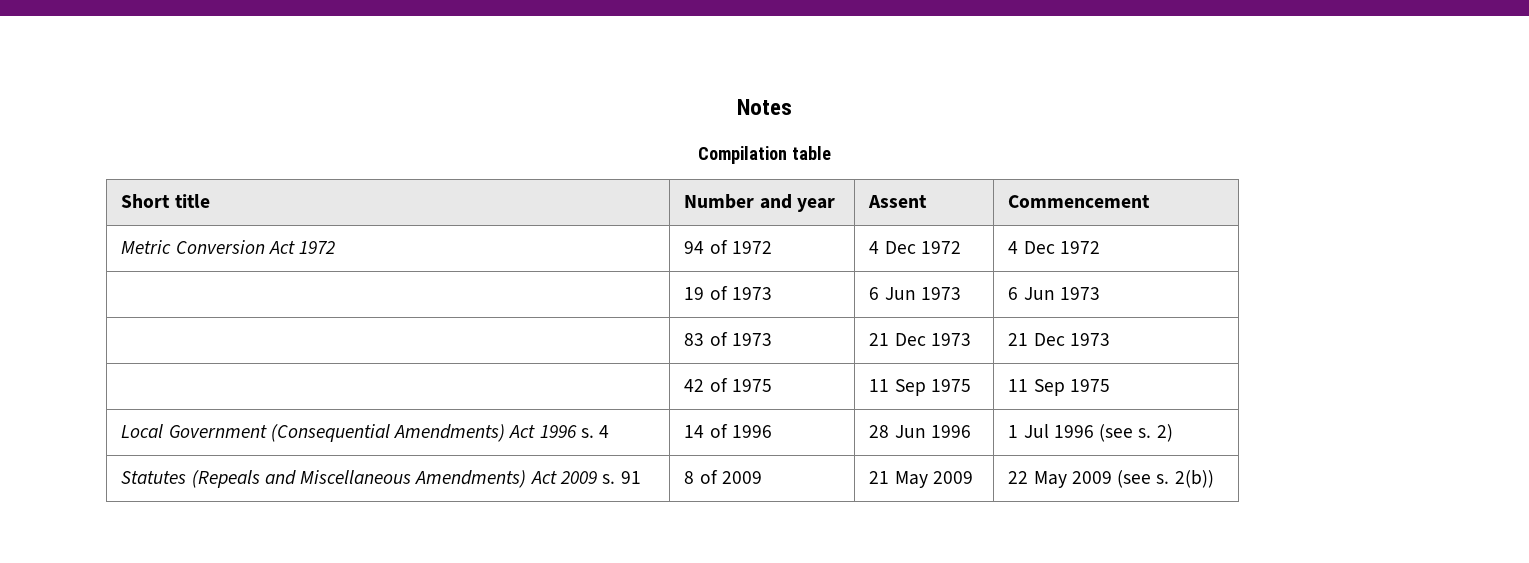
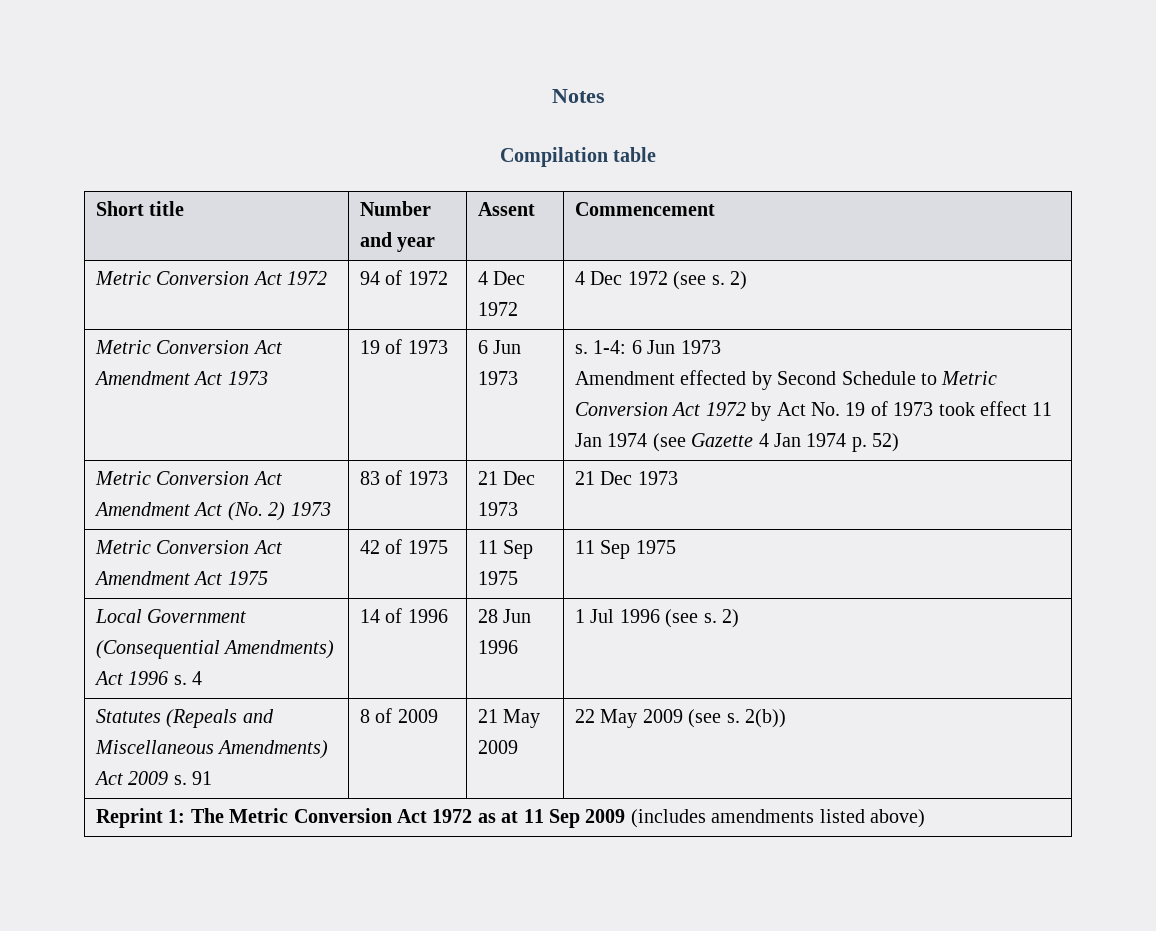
(1100, 247) // -> [673,271,747,290] [94,340,282,354] [93,371,268,385] (see s. 2) // Metric Conversion Act Amendment Act 1973
[1008,287,1100,300] 6 Jun 1973 // -> [574,340,721,354] [574,370,998,390] [574,401,1053,421] [574,433,900,452] [94,471,282,485] [93,502,331,521] s. 1-4: 6 Jun 1973 // Amendment effected by Second Schedule to Metric Conversion Act 1972 by Act No. 19 of 1973 took effect 11 Jan 1974 (see Gazette 4 Jan 1974 p. 52) // Metric Conversion Act Amendment Act (No. 2) 1973
(1110, 339) none -> [94,540,282,554] [93,571,268,585] Metric Conversion Act Amendment Act 1975
(1214, 479) none -> [95,808,925,828] // Reprint 1: The Metric Conversion Act 1972 as at 11 Sep 2009 (includes amendments listed above)

